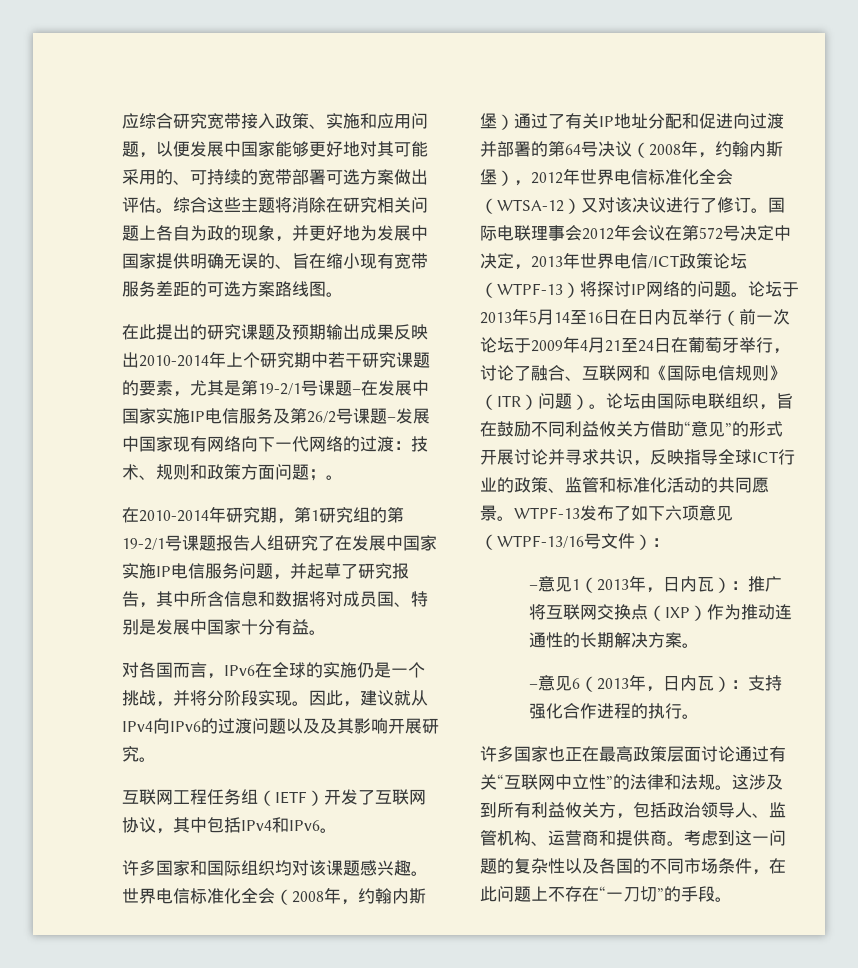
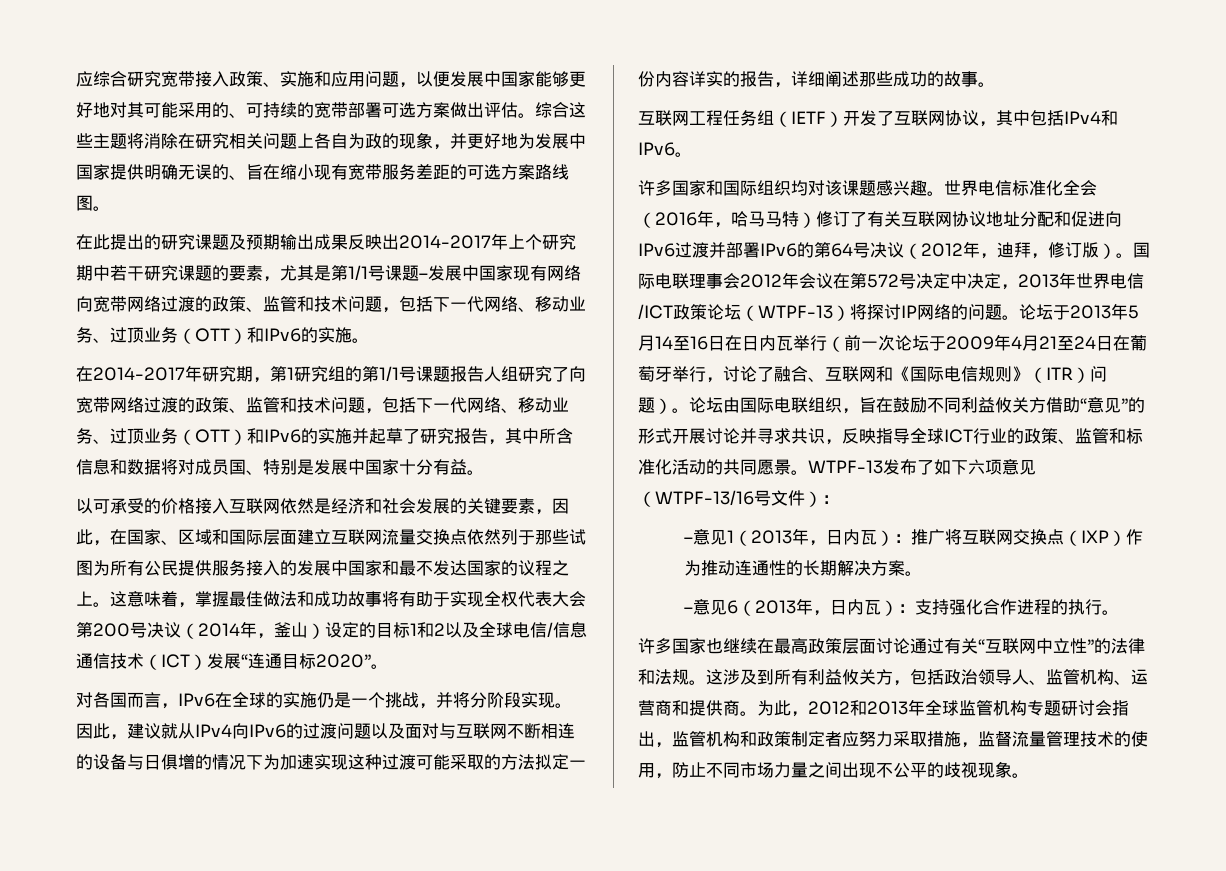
[139,355,209,367] 2010-2014 -> [399,235,491,249] 2014-2017
[258,380,429,396] [122,408,336,424] 19-2/1号课题–在发展中国家实施IP电信服务及第26/2 -> [348,265,368,281] 1/1
[258,436,428,452] [122,464,343,481] [122,507,209,523] 下一代网络的过渡：技术、规则和政策方面问题；。 // 在2010-2014 -> [93,296,586,313] [76,327,369,344] [76,366,185,382] 宽带网络过渡的政策、监管和技术问题，包括下一代网络、移动业务、过顶业务（OTT）和IPv6的实施。 // 在2014-2017
[122,538,165,550] 19-2/1 -> [379,366,399,382] 1/1
[335,535,437,551] [122,563,290,580] 在发展中国家实施IP电信服务问题， -> [569,366,586,382] [76,397,569,414] [76,428,352,445] 向宽带网络过渡的政策、监管和技术问题，包括下一代网络、移动业务、过顶业务（OTT）和IPv6的实施
(326, 632) none -> [76,498,569,515] [76,529,586,546] [76,560,569,576] [76,591,586,608] [76,621,587,639] [76,653,388,670] // 以可承受的价格接入互联网依然是经济和社会发展的关键要素，因此，在国家、区域和国际层面建立互联网流量交换点依然列于那些试图为所有公民提供服务接入的发展中国家和最不发达国家的议程之上。这意味着，掌握最佳做法和成功故事将有助于实现全权代表大会第200号决议（2014年，釜山）设定的目标1和2以及全球电信/信息通信技术（ICT）发展“连通目标2020”。
[320,718,439,734] [122,746,139,762] 及其影响开展研究 -> [405,723,575,739] [76,754,586,770] [638,71,978,88] 面对与互联网不断相连的设备与日俱增的情况下为加速实现这种过渡可能采取的方法拟定一份内容详实的报告，详细阐述那些成功的故事
[292,887,426,905] [480,113,614,130] 2008年，约翰内斯堡）通过了有关IP -> [655,210,986,228] 2016年，哈马马特）修订了有关互联网协议
(750, 121) none -> [638,243,675,257] IPv6
(531, 149) none -> [760,243,797,257] IPv6
[649,140,783,158] [480,168,733,186] [480,197,751,214] 2008年，约翰内斯堡），2012年世界电信标准化全会（WTSA-12）又对该决议进行了修订 -> [921,241,1116,259] 2012年，迪拜，修订版）
[565,747,582,761] 正 -> [723,638,757,654] 继续
[684,830,786,846] [480,858,786,875] [480,886,715,902] 考虑到这一问题的复杂性以及各国的不同市场条件，在此问题上不存在“一刀切”的手段 -> [757,699,1129,717] [638,731,1148,748] [638,761,1012,779] 为此，2012和2013年全球监管机构专题研讨会指出，监管机构和政策制定者应努力采取措施，监督流量管理技术的使用，防止不同市场力量之间出现不公平的歧视现象

